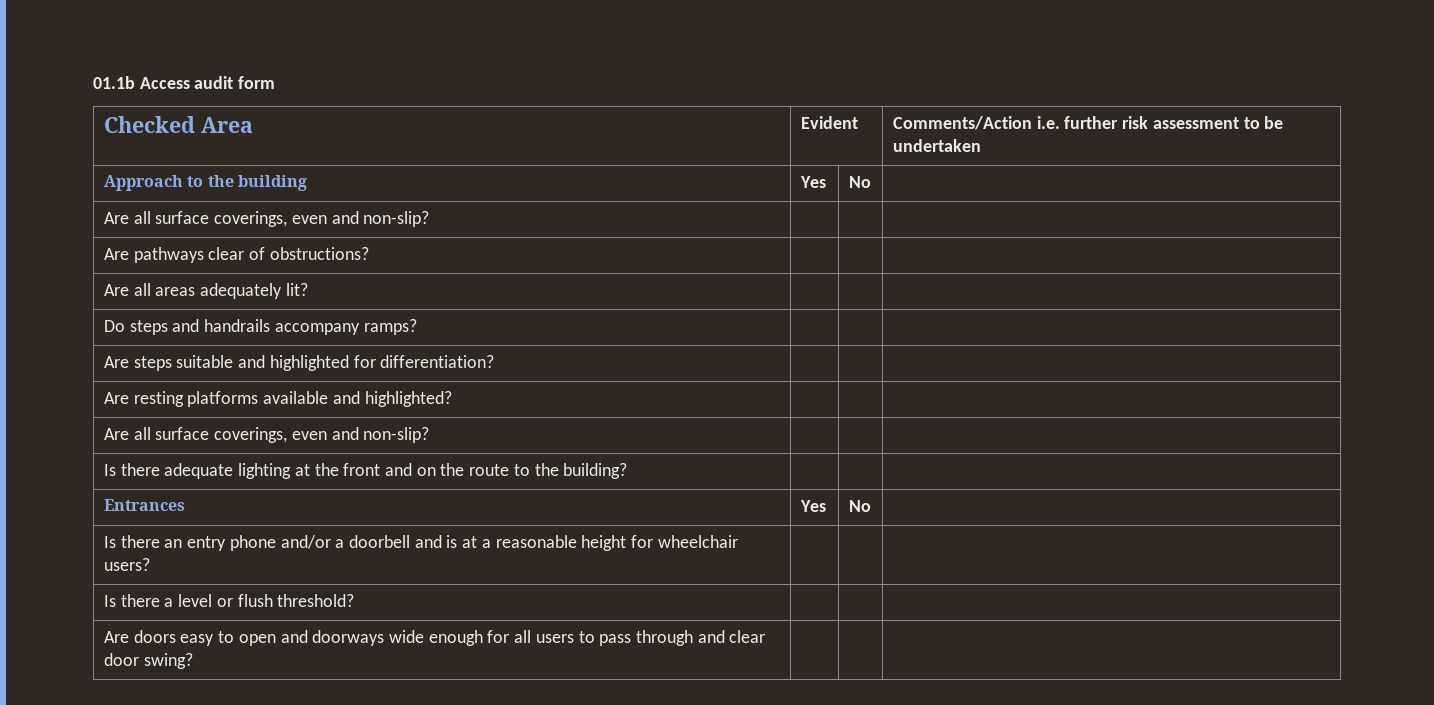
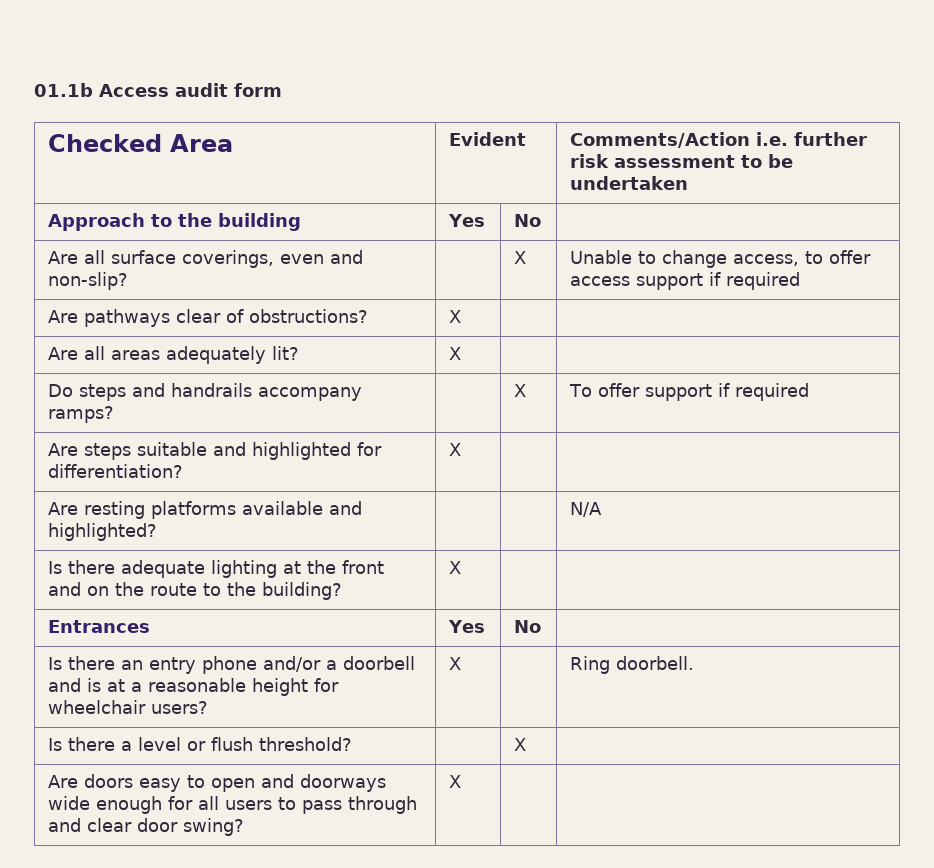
(430, 219) | -> [514,251,527,264] [570,250,872,268] [570,272,801,290] X | Unable to change access, to offer access support if required
(369, 253) none -> [449,310,462,323] X
(308, 289) none -> [449,347,462,360] X
(417, 327) | -> [514,384,527,397] [569,383,810,401] X | To offer support if required
(495, 361) none -> [449,443,462,456] X
[103,427,430,443] // Are all surface coverings, even and non-slip? | | | -> [570,502,603,517] N/A
(628, 471) none -> [449,561,462,574] X
(150, 564) | | -> [449,657,462,670] [570,656,695,674] X | | Ring doorbell.
(355, 600) none -> [514,738,527,751] X
(193, 661) none -> [449,775,462,788] X

